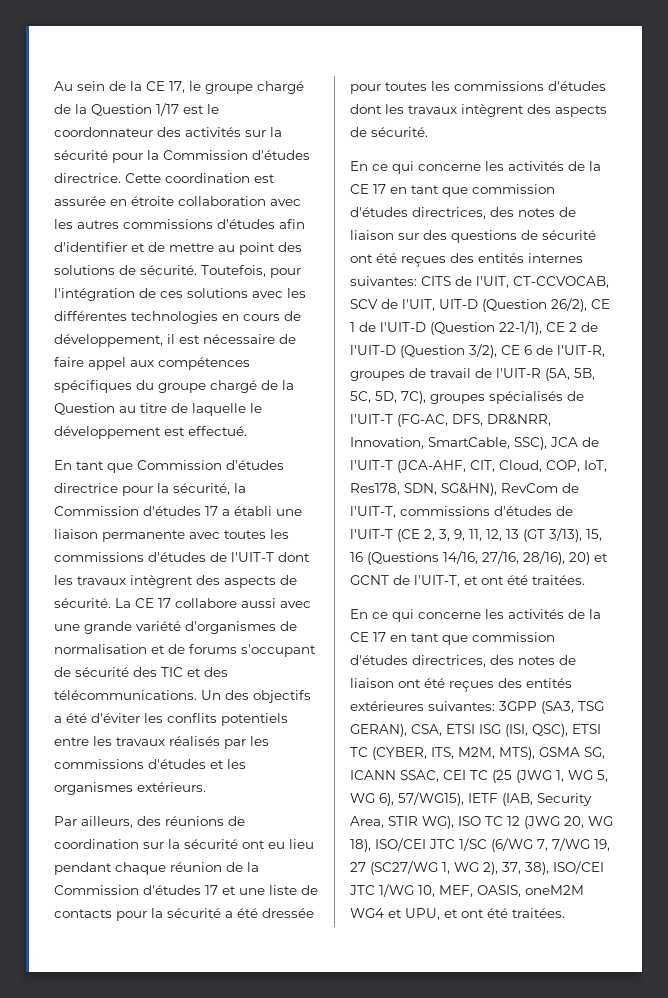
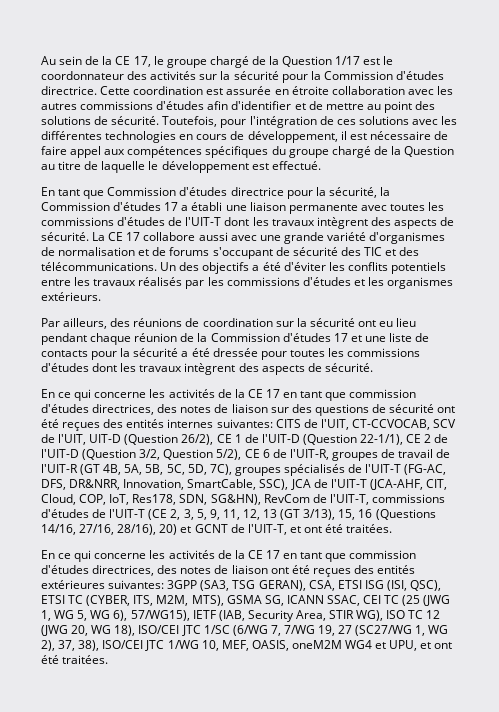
[469,344,497,358] 3/2), -> [139,449,242,460] 3/2, Question 5/2),
[545,368,570,381] (5A, -> [80,464,143,475] (GT 4B, 5A,
(450, 535) none -> [196,509,207,520] 5,

